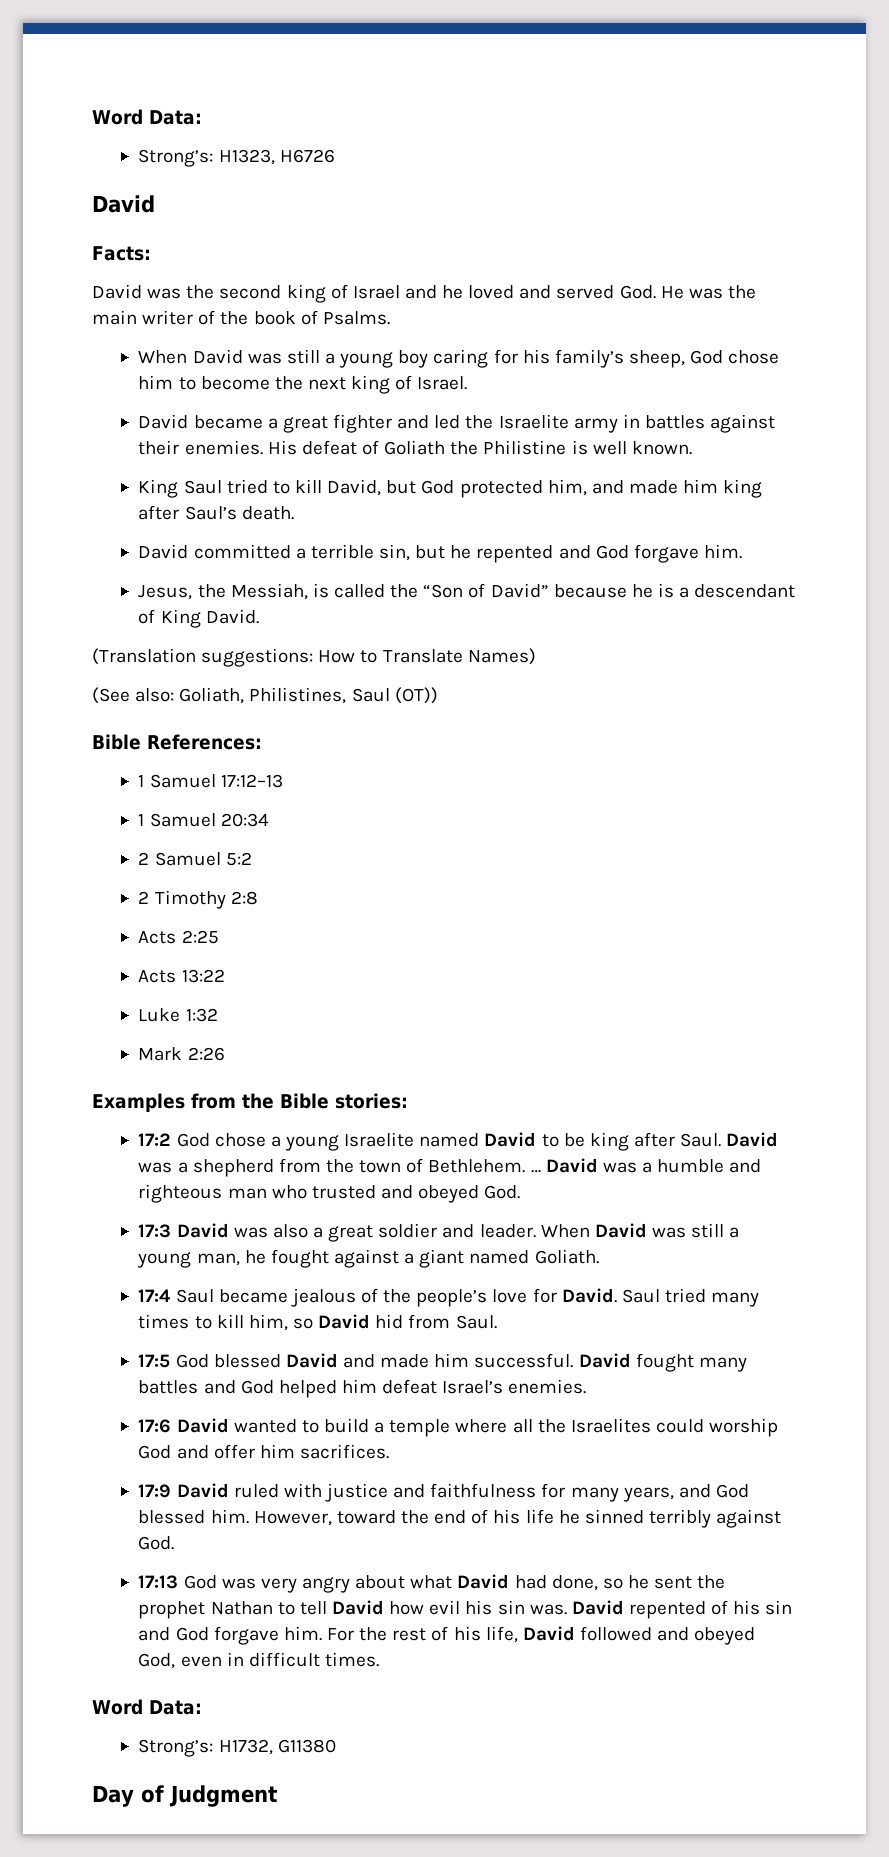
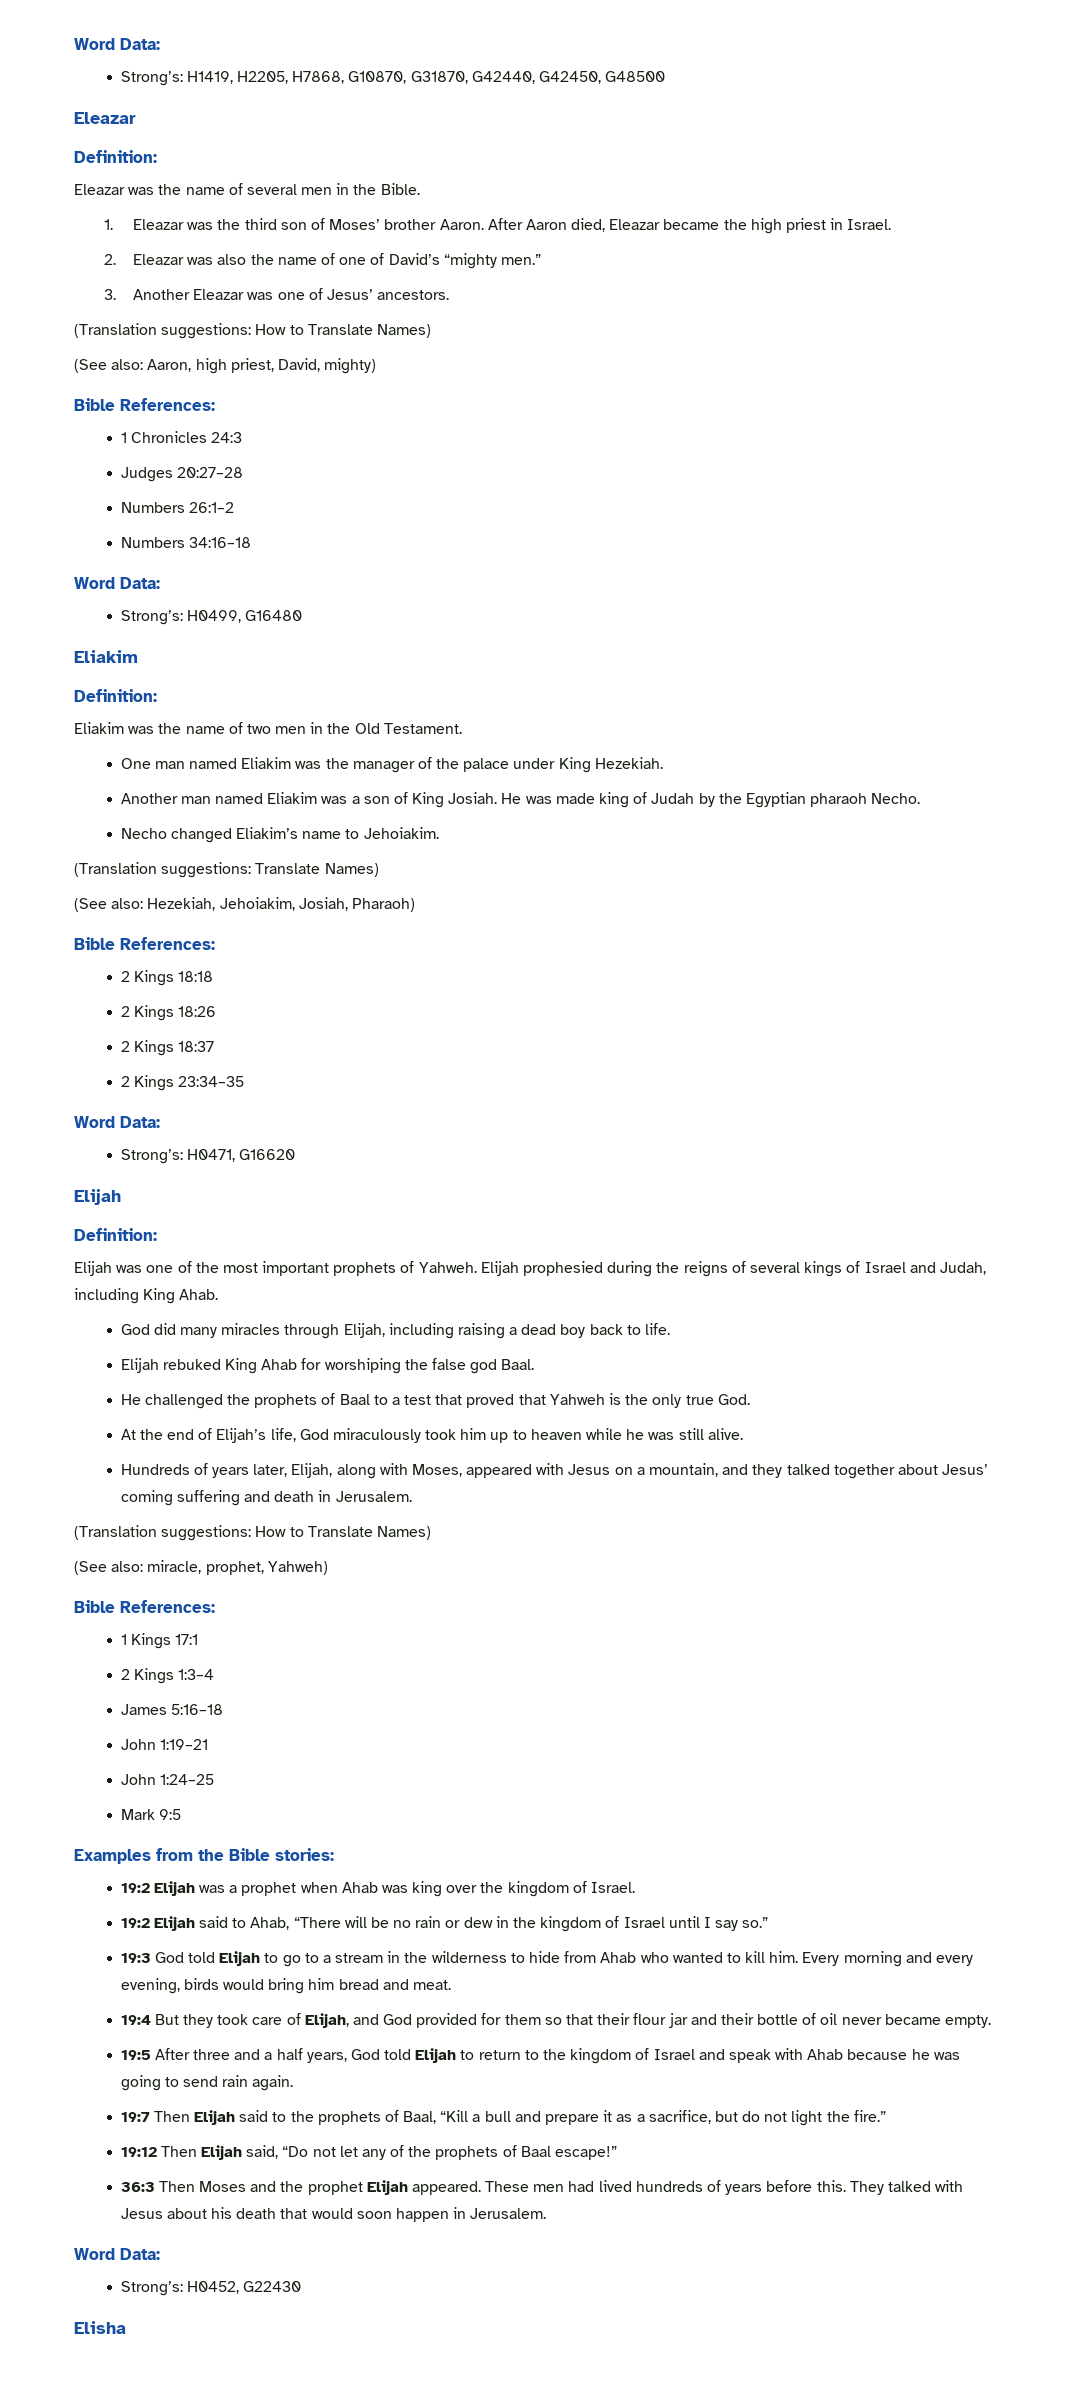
[92,109,202,125] [138,149,335,167] [92,195,155,213] [92,246,151,261] [92,284,756,303] [92,310,390,325] [138,349,780,368] [138,375,468,394] [138,414,776,433] [138,440,692,455] [138,479,763,498] [138,505,294,520] [138,544,742,563] [138,583,796,600] [138,609,259,628] [92,648,536,667] [92,687,438,704] [92,734,262,750] [138,774,283,788] [138,813,269,827] [138,852,252,866] [138,890,258,909] [138,930,219,944] [138,969,225,983] [138,1008,218,1022] Word Data: // Strong’s: H1323, H6726 // David // Facts: // David was the second king of Israel and he loved and served God. He was the main writer of the book of Psalms. // When David was still a young boy caring for his family’s sheep, God chose him to become the next king of Israel. // David became a great fighter and led the Israelite army in battles against their enemies. His defeat of Goliath the Philistine is well known. // King Saul tried to kill David, but God protected him, and made him king after Saul’s death. // David committed a terrible sin, but he repented and God forgave him. // Jesus, the Messiah, is called the “Son of David” because he is a descendant of King David. // (Translation suggestions: How to Translate Names) // (See also: Goliath, Philistines, Saul (OT)) // Bible References: // 1 Samuel 17:12–13 // 1 Samuel 20:34 // 2 Samuel 5:2 // 2 Timothy 2:8 // Acts 2:25 // Acts 13:22 // Luke 1:32 -> [74,38,160,50] [120,71,666,86] [74,112,136,124] [74,150,157,163] [74,183,420,195] [103,218,892,234] [103,253,541,269] [103,288,450,300] [74,323,431,339] [74,358,377,374] [74,398,215,411] [120,431,242,443] [120,467,243,482] [120,502,234,513] [120,537,251,548] [74,577,160,589] [120,610,302,625] [74,650,138,663] [74,689,157,702] [74,722,462,734] [120,757,663,773] [120,792,921,808] [120,827,439,843] [74,862,379,878] [74,897,415,912] [74,937,215,950] [120,970,213,986] [120,1005,216,1021] [120,1040,214,1056] [120,1075,244,1091] [74,1116,160,1128] [120,1149,295,1164] [74,1189,121,1205] [74,1228,157,1241] [74,1261,986,1277] [74,1288,219,1304] [120,1323,670,1339] [120,1358,535,1374] [120,1393,750,1409] [120,1428,743,1443] [120,1463,989,1479] [120,1490,412,1506] [74,1525,431,1541] [74,1560,328,1575] [74,1600,215,1613] [120,1633,198,1649] [120,1668,214,1684] [120,1704,223,1715] [120,1739,208,1750] [120,1774,214,1785] Word Data: // Strong’s: H1419, H2205, H7868, G10870, G31870, G42440, G42450, G48500 // Eleazar // Definition: // Eleazar was the name of several men in the Bible. // 1. Eleazar was the third son of Moses’ brother Aaron. After Aaron died, Eleazar became the high priest in Israel. // 2. Eleazar was also the name of one of David’s “mighty men.” // 3. Another Eleazar was one of Jesus’ ancestors. // (Translation suggestions: How to Translate Names) // (See also: Aaron, high priest, David, mighty) // Bible References: // 1 Chronicles 24:3 // Judges 20:27–28 // Numbers 26:1–2 // Numbers 34:16–18 // Word Data: // Strong’s: H0499, G16480 // Eliakim // Definition: // Eliakim was the name of two men in the Old Testament. // One man named Eliakim was the manager of the palace under King Hezekiah. // Another man named Eliakim was a son of King Josiah. He was made king of Judah by the Egyptian pharaoh Necho. // Necho changed Eliakim’s name to Jehoiakim. // (Translation suggestions: Translate Names) // (See also: Hezekiah, Jehoiakim, Josiah, Pharaoh) // Bible References: // 2 Kings 18:18 // 2 Kings 18:26 // 2 Kings 18:37 // 2 Kings 23:34–35 // Word Data: // Strong’s: H0471, G16620 // Elijah // Definition: // Elijah was one of the most important prophets of Yahweh. Elijah prophesied during the reigns of several kings of Israel and Judah, including King Ahab. // God did many miracles through Elijah, including raising a dead boy back to life. // Elijah rebuked King Ahab for worshiping the false god Baal. // He challenged the prophets of Baal to a test that proved that Yahweh is the only true God. // At the end of Elijah’s life, God miraculously took him up to heaven while he was still alive. // Hundreds of years later, Elijah, along with Moses, appeared with Jesus on a mountain, and they talked together about Jesus’ coming suffering and death in Jerusalem. // (Translation suggestions: How to Translate Names) // (See also: miracle, prophet, Yahweh) // Bible References: // 1 Kings 17:1 // 2 Kings 1:3–4 // James 5:16–18 // John 1:19–21 // John 1:24–25
[187,1047,225,1061] 2:26 -> [158,1809,181,1820] 9:5
[138,1132,779,1151] [138,1158,762,1177] [138,1184,521,1203] [138,1223,740,1242] [137,1249,599,1268] [138,1288,760,1307] [138,1314,497,1331] [138,1353,747,1372] [138,1379,587,1398] [138,1418,779,1437] [138,1444,389,1459] [138,1483,749,1502] [138,1509,782,1528] [138,1536,175,1550] [138,1574,726,1593] [138,1600,793,1619] [138,1626,756,1645] [138,1652,379,1669] [92,1699,202,1715] [138,1739,336,1757] [92,1785,278,1807] 17:2 God chose a young Israelite named David to be king after Saul. David was a shepherd from the town of Bethlehem. … David was a humble and righteous man who trusted and obeyed God. // 17:3 David was also a great soldier and leader. When David was still a young man, he fought against a giant named Goliath. // 17:4 Saul became jealous of the people’s love for David. Saul tried many times to kill him, so David hid from Saul. // 17:5 God blessed David and made him successful. David fought many battles and God helped him defeat Israel’s enemies. // 17:6 David wanted to build a temple where all the Israelites could worship God and offer him sacrifices. // 17:9 David ruled with justice and faithfulness for many years, and God blessed him. However, toward the end of his life he sinned terribly against God. // 17:13 God was very angry about what David had done, so he sent the prophet Nathan to tell David how evil his sin was. David repented of his sin and God forgave him. For the rest of his life, David followed and obeyed God, even in difficult times. // Word Data: // Strong’s: H1732, G11380 // Day of Judgment -> [120,1881,635,1897] [120,1916,769,1932] [120,1951,974,1967] [120,1978,451,1994] [120,2013,992,2028] [120,2048,960,2064] [120,2075,294,2091] [120,2110,886,2126] [120,2145,617,2160] [120,2180,964,2195] [120,2207,547,2222] [74,2248,160,2260] [120,2281,301,2296] [74,2321,126,2334] 19:2 Elijah was a prophet when Ahab was king over the kingdom of Israel. // 19:2 Elijah said to Ahab, “There will be no rain or dew in the kingdom of Israel until I say so.” // 19:3 God told Elijah to go to a stream in the wilderness to hide from Ahab who wanted to kill him. Every morning and every evening, birds would bring him bread and meat. // 19:4 But they took care of Elijah, and God provided for them so that their flour jar and their bottle of oil never became empty. // 19:5 After three and a half years, God told Elijah to return to the kingdom of Israel and speak with Ahab because he was going to send rain again. // 19:7 Then Elijah said to the prophets of Baal, “Kill a bull and prepare it as a sacrifice, but do not light the fire.” // 19:12 Then Elijah said, “Do not let any of the prophets of Baal escape!” // 36:3 Then Moses and the prophet Elijah appeared. These men had lived hundreds of years before this. They talked with Jesus about his death that would soon happen in Jerusalem. // Word Data: // Strong’s: H0452, G22430 // Elisha

